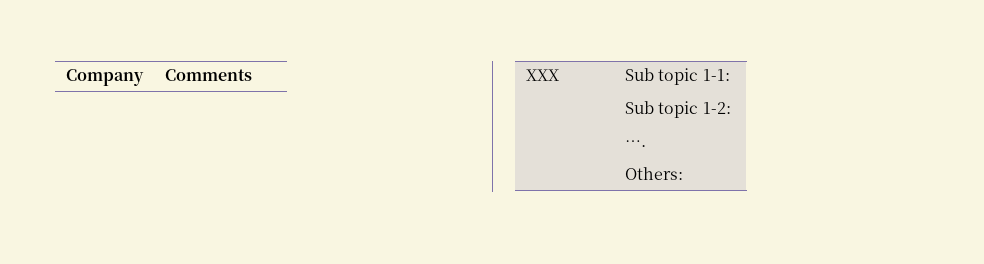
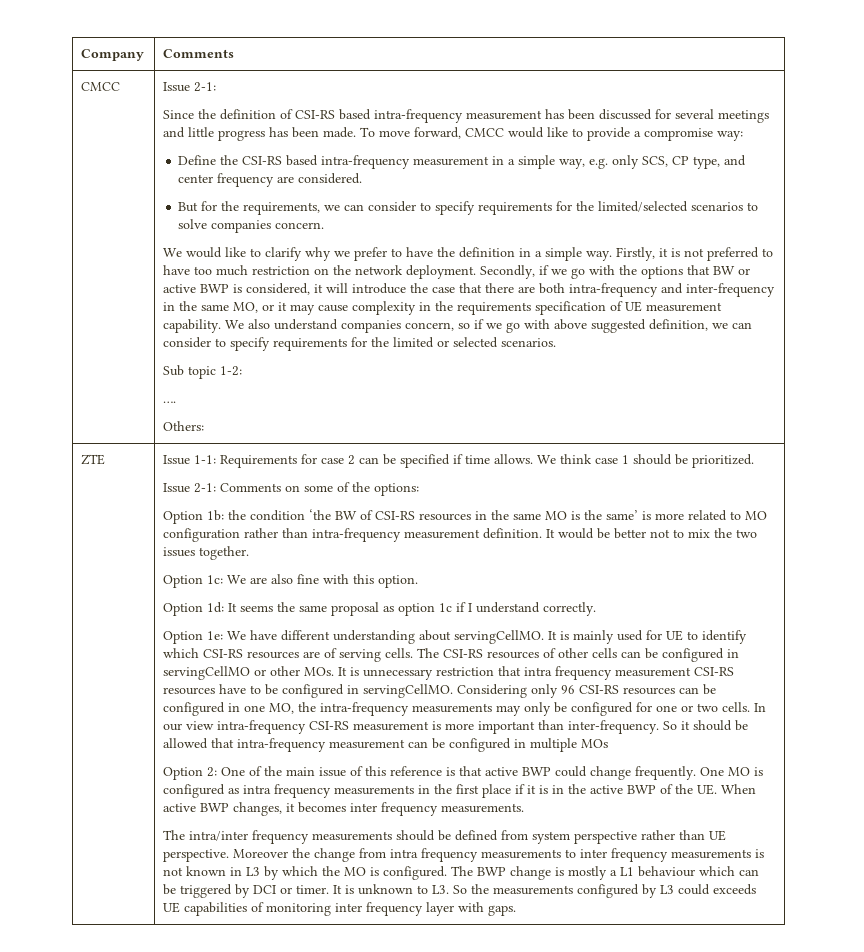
[525,69,559,81] [624,68,730,85] XXX | Sub topic 1-1: -> [81,82,121,91] [163,82,217,92] [163,109,770,123] [163,127,744,141] [178,155,747,169] [178,173,363,187] [178,201,759,215] [178,219,325,233] [163,247,774,261] [163,265,751,279] [163,283,776,297] [163,301,723,315] [163,319,753,333] [163,337,557,351] CMCC | Issue 2-1: // Since the definition of CSI-RS based intra-frequency measurement has been discussed for several meetings and little progress has been made. To move forward, CMCC would like to provide a compromise way: // Define the CSI-RS based intra-frequency measurement in a simple way, e.g. only SCS, CP type, and center frequency are considered. // But for the requirements, we can consider to specify requirements for the limited/selected scenarios to solve companies concern. // We would like to clarify why we prefer to have the definition in a simple way. Firstly, it is not preferred to have too much restriction on the network deployment. Secondly, if we go with the options that BW or active BWP is considered, it will introduce the case that there are both intra-frequency and inter-frequency in the same MO, or it may cause complexity in the requirements specification of UE measurement capability. We also understand companies concern, so if we go with above suggested definition, we can consider to specify requirements for the limited or selected scenarios.
(683, 173) none -> [81,454,106,465] [163,454,755,468] [163,482,420,496] [163,509,768,524] [163,528,758,542] [163,546,250,560] [163,574,419,588] [163,602,597,616] [163,630,748,644] [163,648,740,662] [163,666,735,680] [163,684,717,698] [163,702,767,716] [163,720,749,734] [163,738,609,752] [163,766,764,780] [163,784,757,798] [163,802,525,816] [163,830,727,844] [163,848,765,862] [163,866,760,880] [163,884,757,898] [163,902,517,916] // ZTE | Issue 1-1: Requirements for case 2 can be specified if time allows. We think case 1 should be prioritized. // Issue 2-1: Comments on some of the options: // Option 1b: the condition ‘the BW of CSI-RS resources in the same MO is the same’ is more related to MO configuration rather than intra-frequency measurement definition. It would be better not to mix the two issues together. // Option 1c: We are also fine with this option. // Option 1d: It seems the same proposal as option 1c if I understand correctly. // Option 1e: We have different understanding about servingCellMO. It is mainly used for UE to identify which CSI-RS resources are of serving cells. The CSI-RS resources of other cells can be configured in servingCellMO or other MOs. It is unnecessary restriction that intra frequency measurement CSI-RS resources have to be configured in servingCellMO. Considering only 96 CSI-RS resources can be configured in one MO, the intra-frequency measurements may only be configured for one or two cells. In our view intra-frequency CSI-RS measurement is more important than inter-frequency. So it should be allowed that intra-frequency measurement can be configured in multiple MOs // Option 2: One of the main issue of this reference is that active BWP could change frequently. One MO is configured as intra frequency measurements in the first place if it is in the active BWP of the UE. When active BWP changes, it becomes inter frequency measurements. // The intra/inter frequency measurements should be defined from system perspective rather than UE perspective. Moreover the change from intra frequency measurements to inter frequency measurements is not known in L3 by which the MO is configured. The BWP change is mostly a L1 behaviour which can be triggered by DCI or timer. It is unknown to L3. So the measurements configured by L3 could exceeds UE capabilities of monitoring inter frequency layer with gaps.

